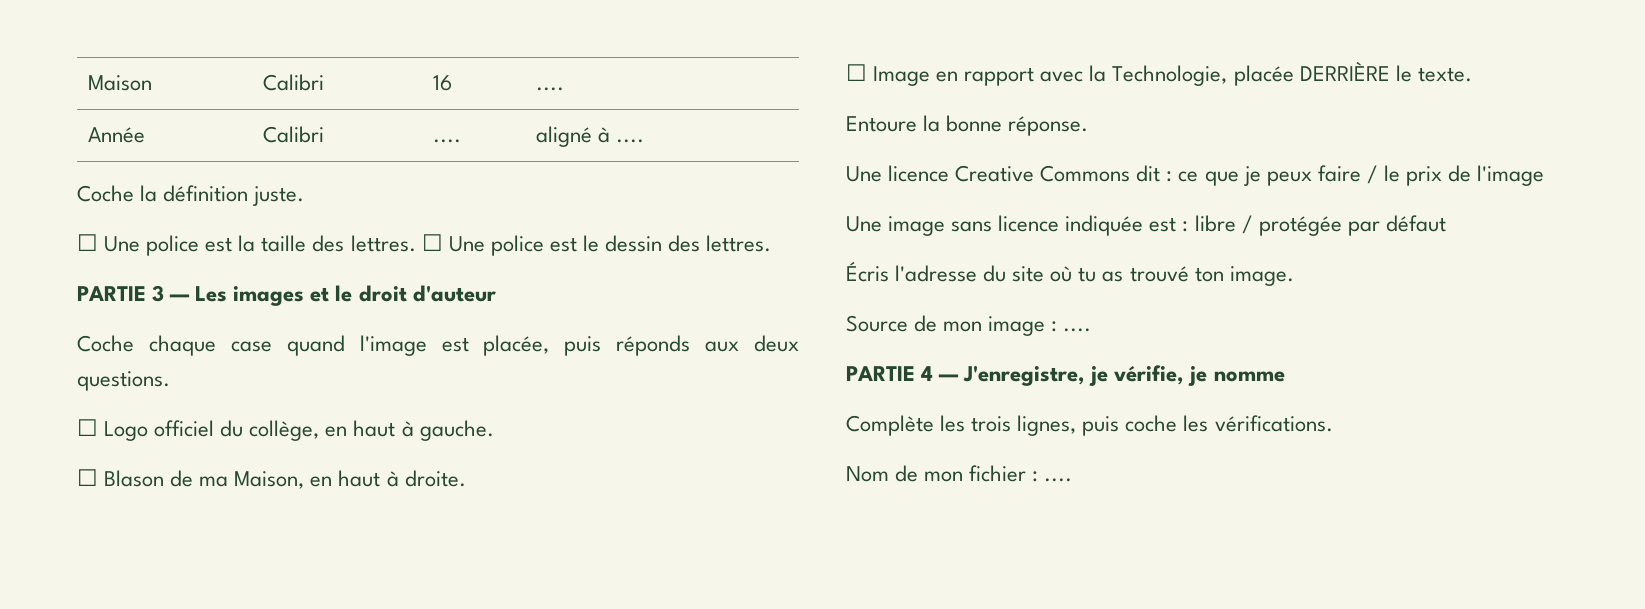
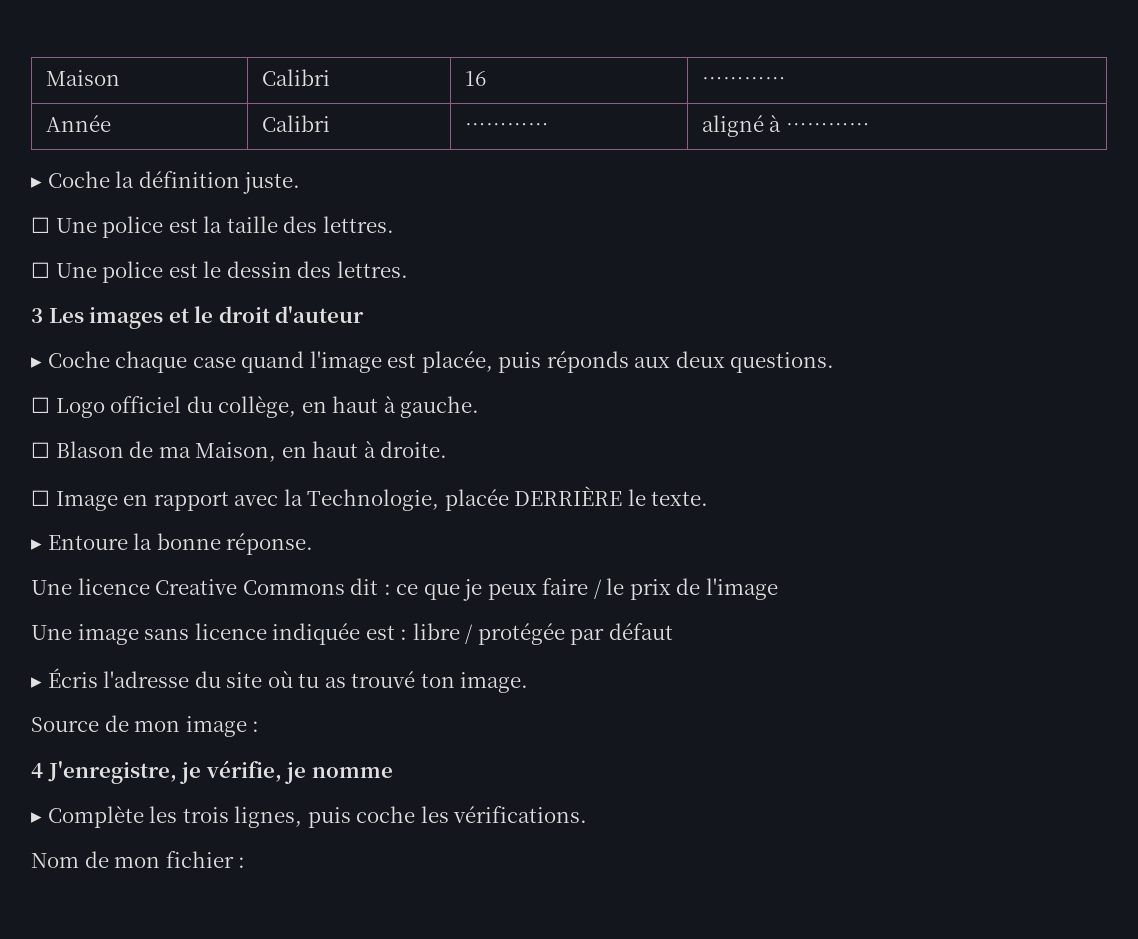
[535,87,564,91] .... -> [701,77,786,86] …………
[432,139,461,143] .... -> [464,123,549,132] …………
[616,139,645,143] .... // -> [785,123,870,132] [31,177,42,188] ………… // ▸
(416, 243) none -> (394, 224) //
[77,285,191,302] PARTIE 3 — -> [31,308,43,323] 3
(496, 293) none -> [31,357,42,368] ▸
(1472, 74) none -> [31,539,42,550] ▸
(1446, 223) none -> [31,677,42,688] ▸
[1063,328,1092,332] [846,366,960,381] .... // PARTIE 4 — -> [31,763,43,778] // 4
(1285, 376) none -> [31,812,42,823] ▸
[1044,478,1073,482] .... -> (246, 862) none

